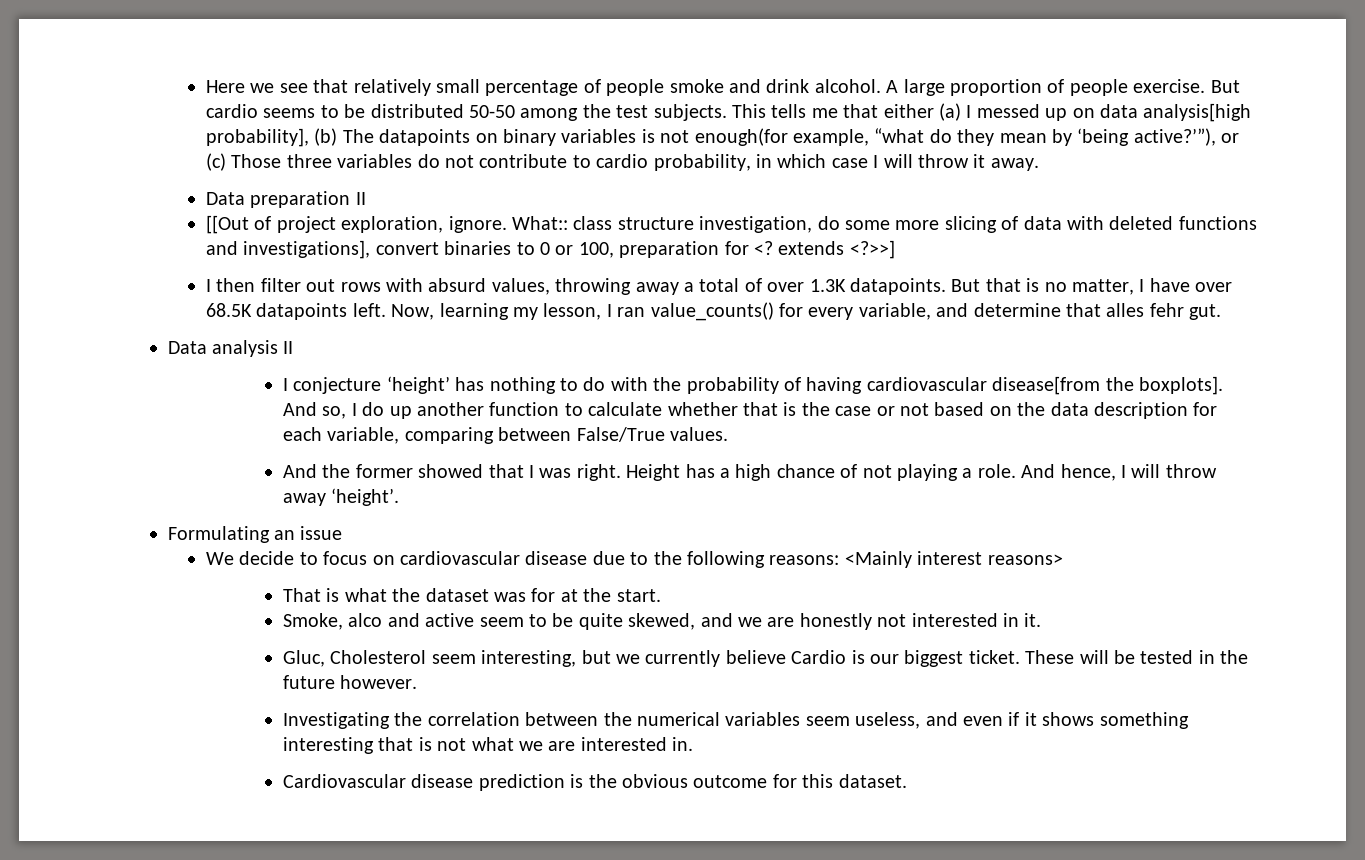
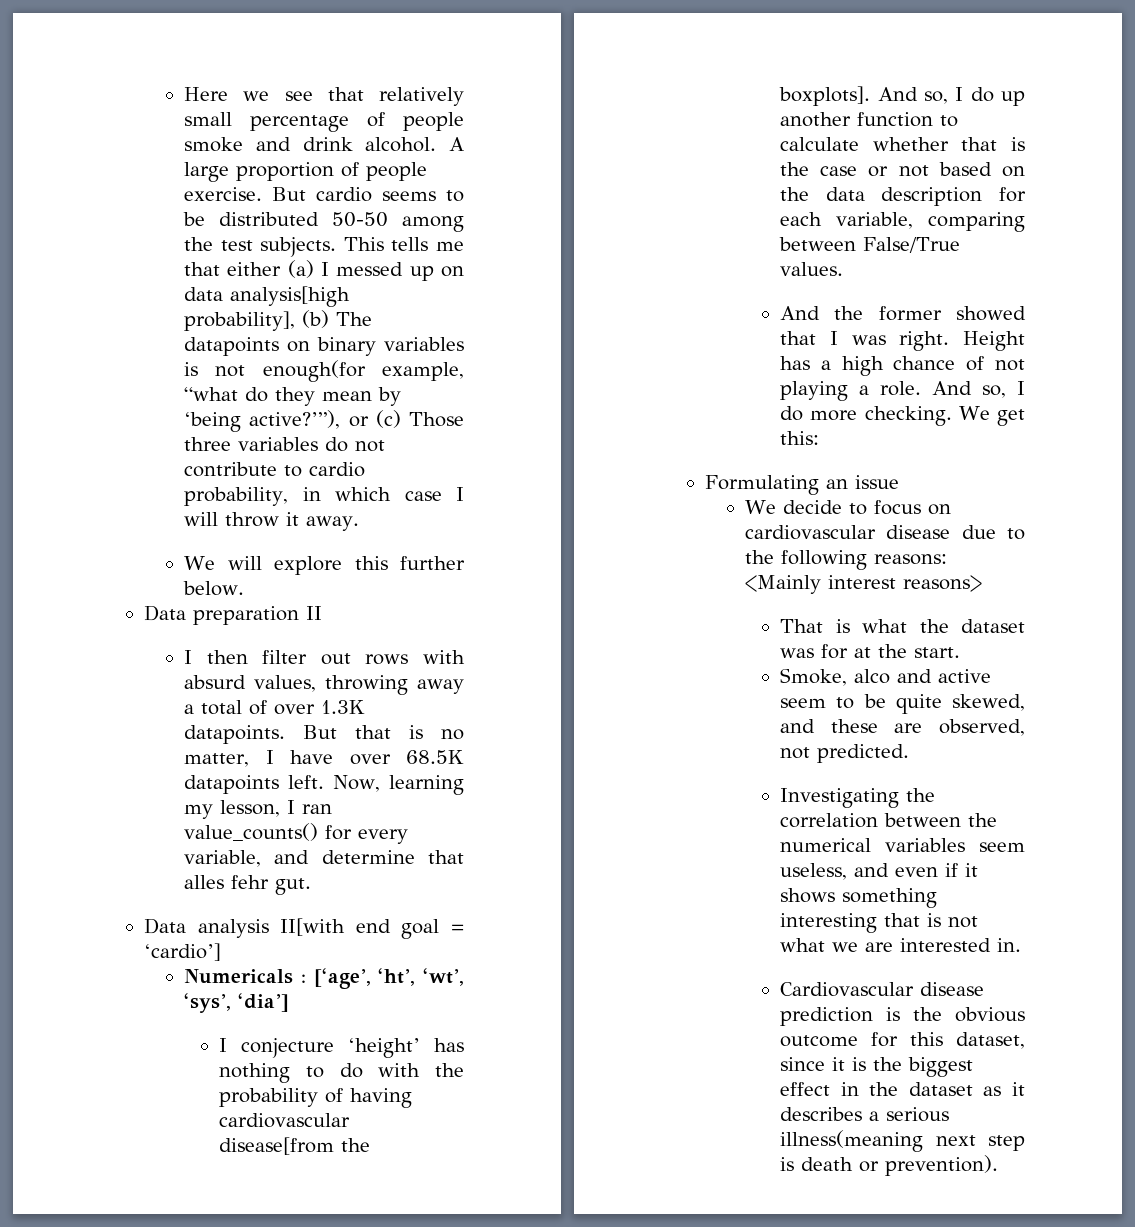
[206,191,366,208] [206,215,1257,234] [206,240,895,259] Data preparation II // [[Out of project exploration, ignore. What:: class structure investigation, do some more slicing of data with deleted functions and investigations], convert binaries to 0 or 100, preparation for <? extends <?>>] -> [184,556,466,575] [183,581,245,596] [144,605,323,625] We will explore this further below. // Data preparation II
[283,341,294,354] II -> [280,918,464,939] [144,943,222,961] [184,968,465,989] [184,993,290,1013] II[with end goal = ‘cardio’] // Numericals : [‘age’, ‘ht’, ‘wt’, ‘sys’, ‘dia’]
[1060,464,1217,481] [283,488,400,506] hence, I will throw away ‘height’. -> [982,381,1025,398] [780,406,1025,426] [780,431,820,445] so, I do more checking. We get this:
[738,613,1042,630] [283,650,1249,667] [283,675,418,689] we are honestly not interested in it. // Gluc, Cholesterol seem interesting, but we currently believe Cardio is our biggest ticket. These will be tested in the future however. -> [830,719,1025,736] [780,744,910,763] these are observed, not predicted.
[838,774,907,788] dataset. -> [956,1032,1025,1049] [780,1057,974,1077] [780,1082,1025,1096] [780,1107,950,1122] [780,1130,1025,1152] [780,1155,999,1176] dataset, since it is the biggest effect in the dataset as it describes a serious illness(meaning next step is death or prevention).

